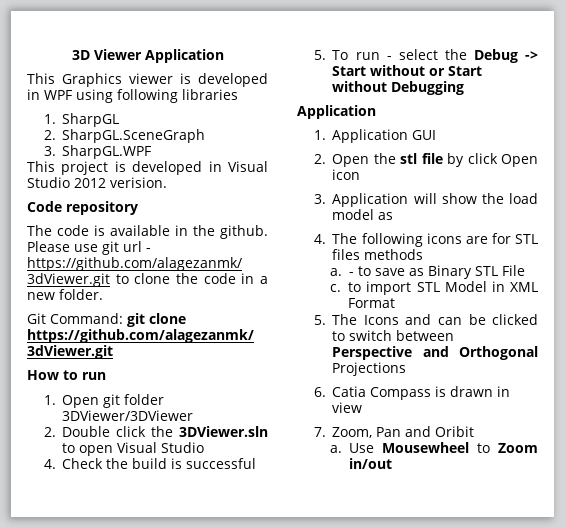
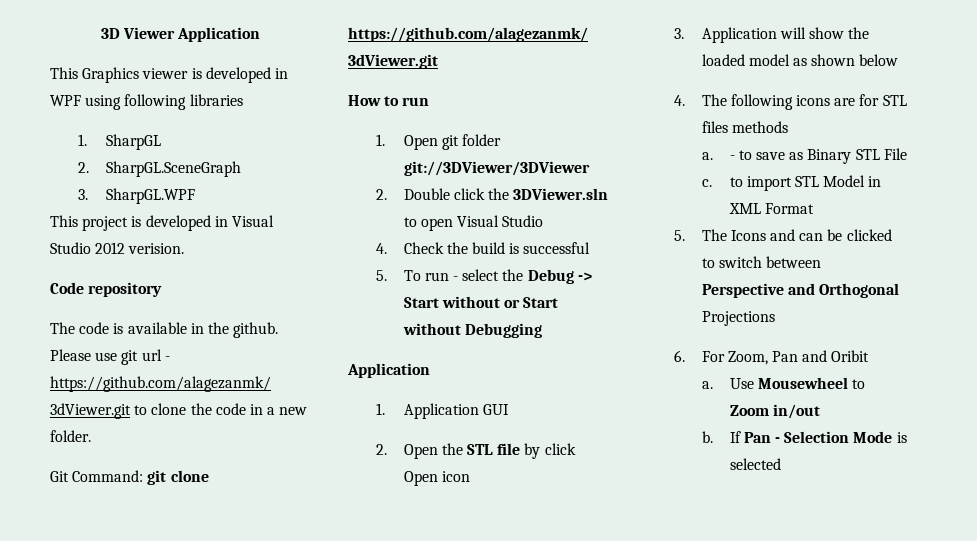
[62,410,194,421] 3DViewer/3DViewer -> [403,161,590,176] git://3DViewer/3DViewer
[400,153,418,164] stl -> [467,444,494,455] STL
[509,193,538,204] load -> [701,54,745,66] loaded
(394, 216) none -> [811,54,899,66] shown below
[332,386,511,400] [332,402,363,413] [313,427,326,437] Catia Compass is drawn in view // 7. -> [701,351,725,362] For
(393, 463) none -> [701,431,907,443] [729,458,781,470] // b. If Pan - Selection Mode is selected

